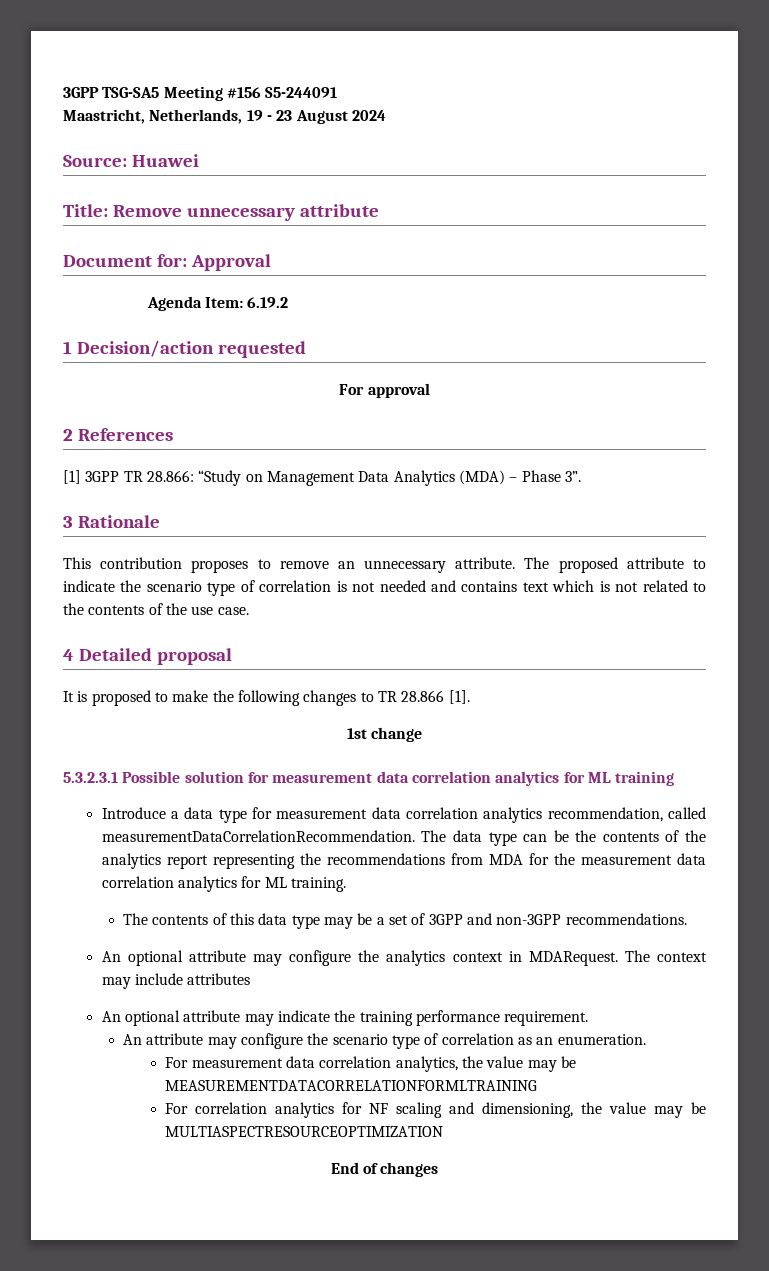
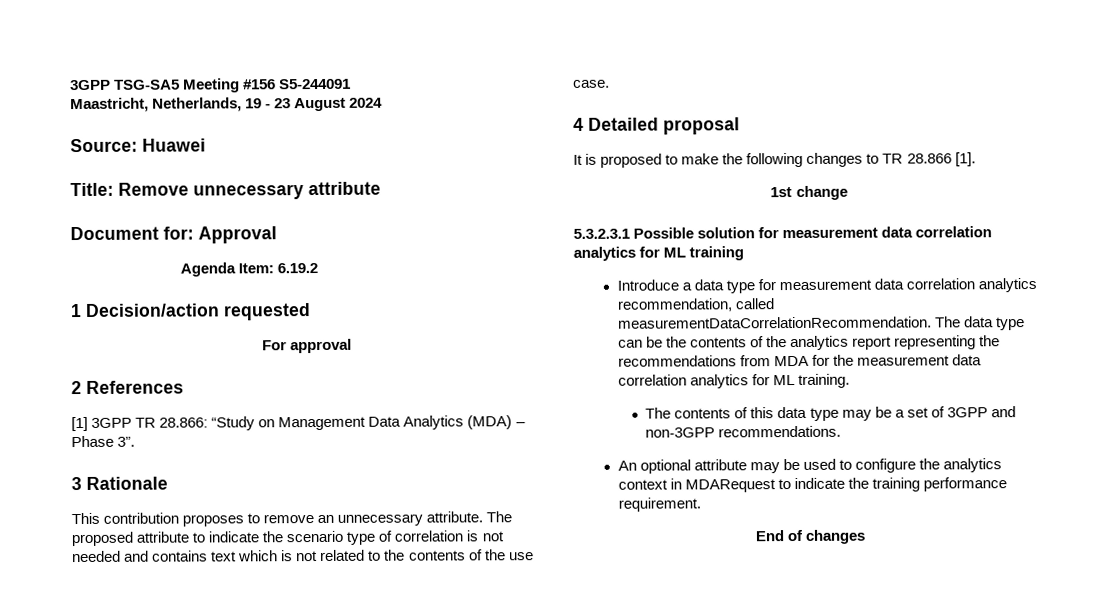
(283, 960) none -> [783,458,853,471] be used to
[528,950,707,966] [101,973,251,989] [101,1010,274,1026] MDARequest. The context may include attributes // An optional attribute may -> [684,479,792,493] MDARequest to
[123,1033,646,1049] [165,1056,576,1072] [165,1080,538,1091] [165,1102,707,1118] [165,1126,444,1137] // An attribute may configure the scenario type of correlation as an enumeration. // For measurement data correlation analytics, the value may be MEASUREMENTDATACORRELATIONFORMLTRAINING // For correlation analytics for NF scaling and dimensioning, the value may be MULTIASPECTRESOURCEOPTIMIZATION -> (701, 504) none

